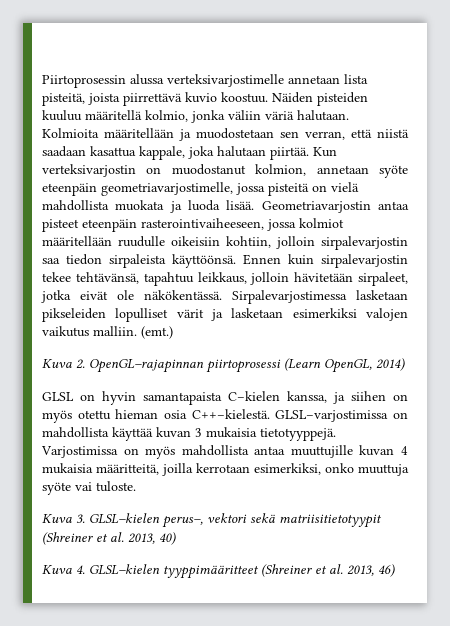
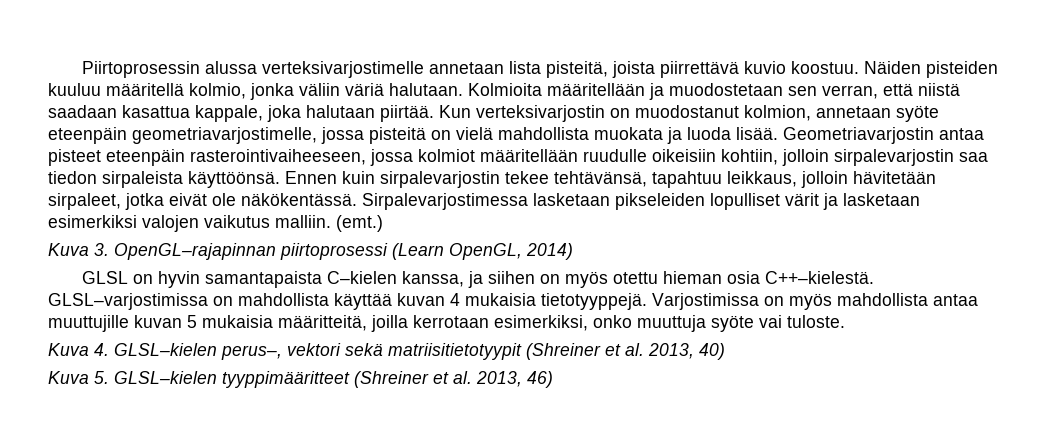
[76,359,85,369] 2. -> [94,243,109,256] 3.
[195,428,202,437] 3 -> [450,293,460,306] 4
[401,446,408,455] 4 -> [187,315,197,328] 5
[76,514,85,523] 3. -> [94,343,109,356] 4.
[76,565,85,574] 4. -> [94,371,109,384] 5.

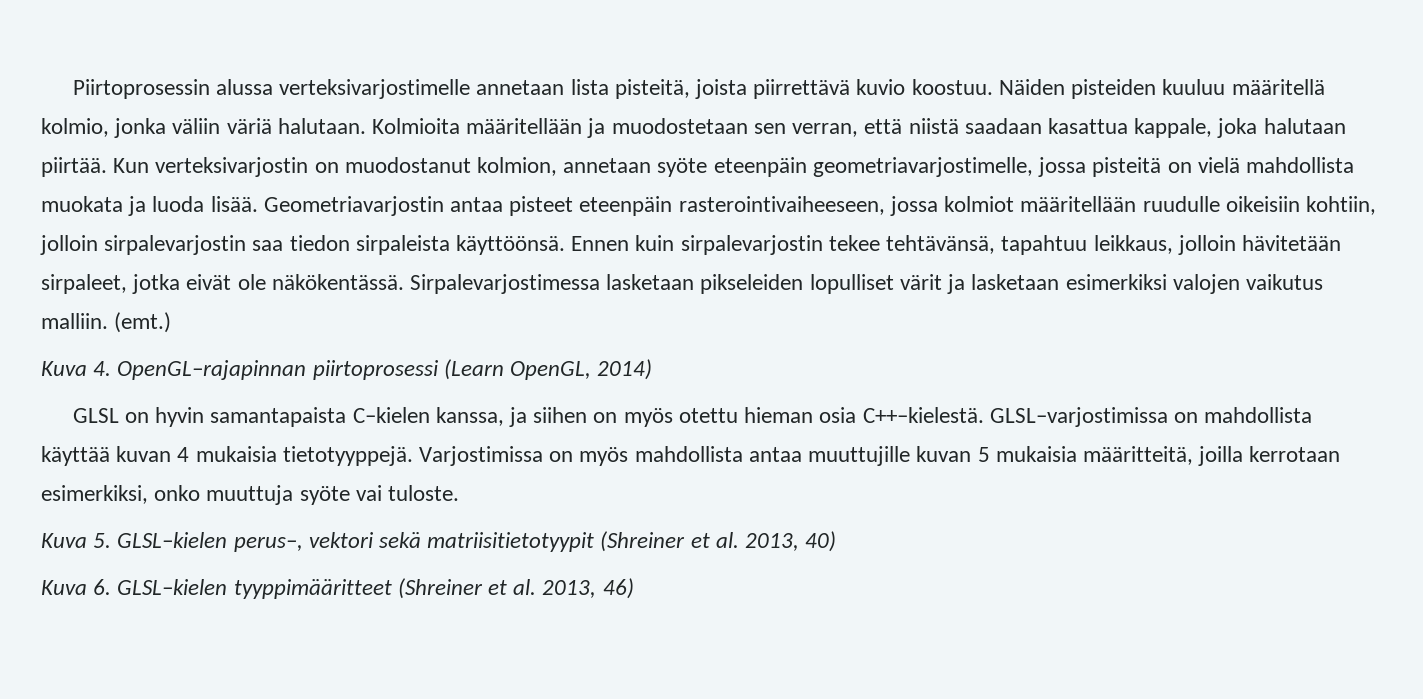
[94,243,109,256] 3. -> [93,361,112,376] 4.
[94,343,109,356] 4. -> [93,533,112,548] 5.
[94,371,109,384] 5. -> [93,579,112,595] 6.

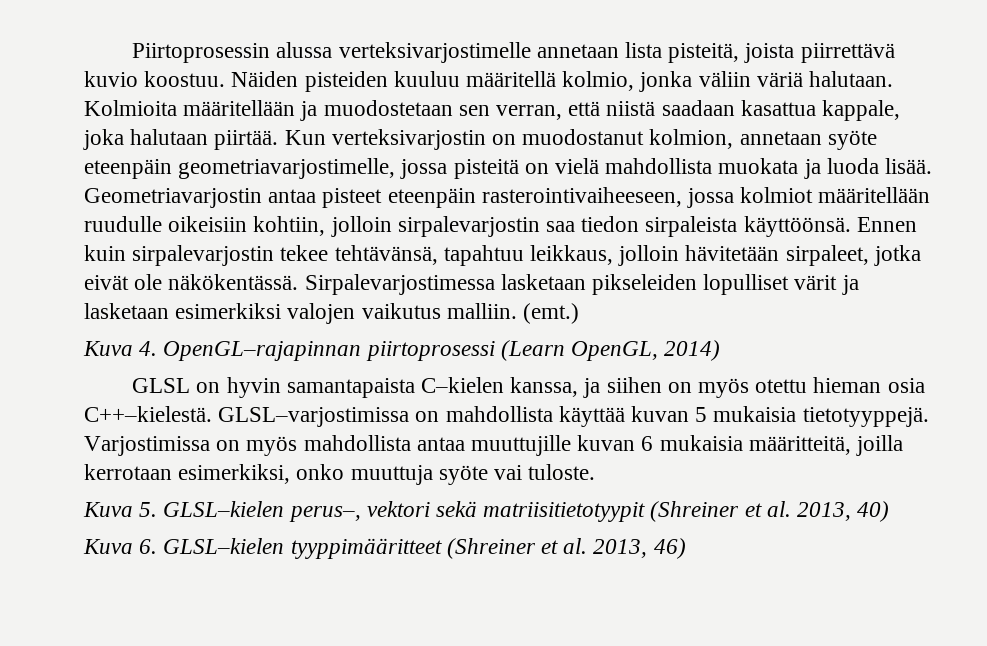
[177,447,190,462] 4 -> [695,407,708,422] 5
[977,447,990,462] 5 -> [641,436,654,451] 6

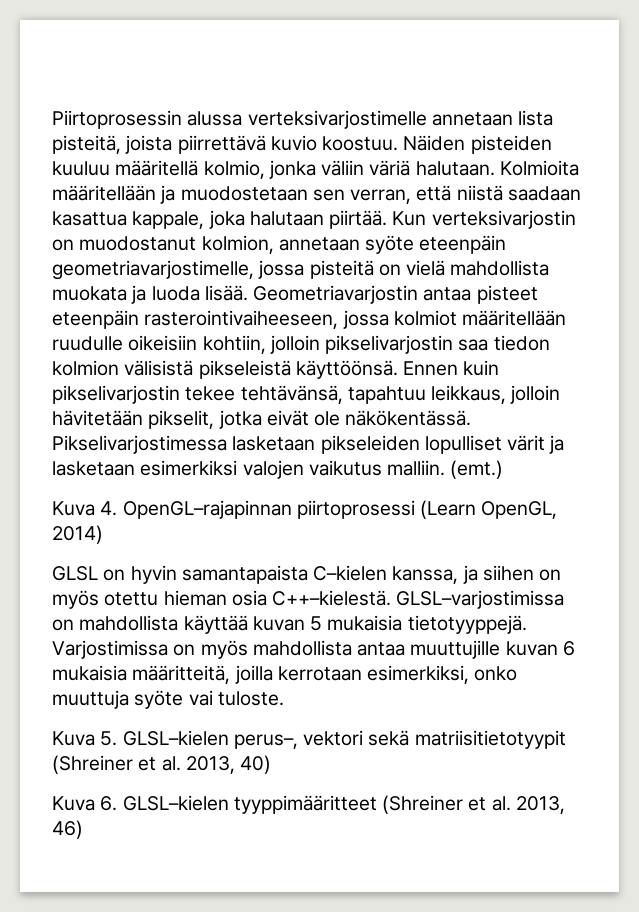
[397,216,540,237] sirpalevarjostin -> [325,335,454,354] pikselivarjostin
[645,216,738,237] sirpaleista -> [52,360,291,379] kolmion välisistä pikseleistä
[132,245,275,266] sirpalevarjostin -> [52,385,180,404] pikselivarjostin
[785,245,869,266] sirpaleet, -> [148,410,215,429] pikselit,
[304,274,495,295] Sirpalevarjostimessa -> [52,435,227,454] Pikselivarjostimessa

